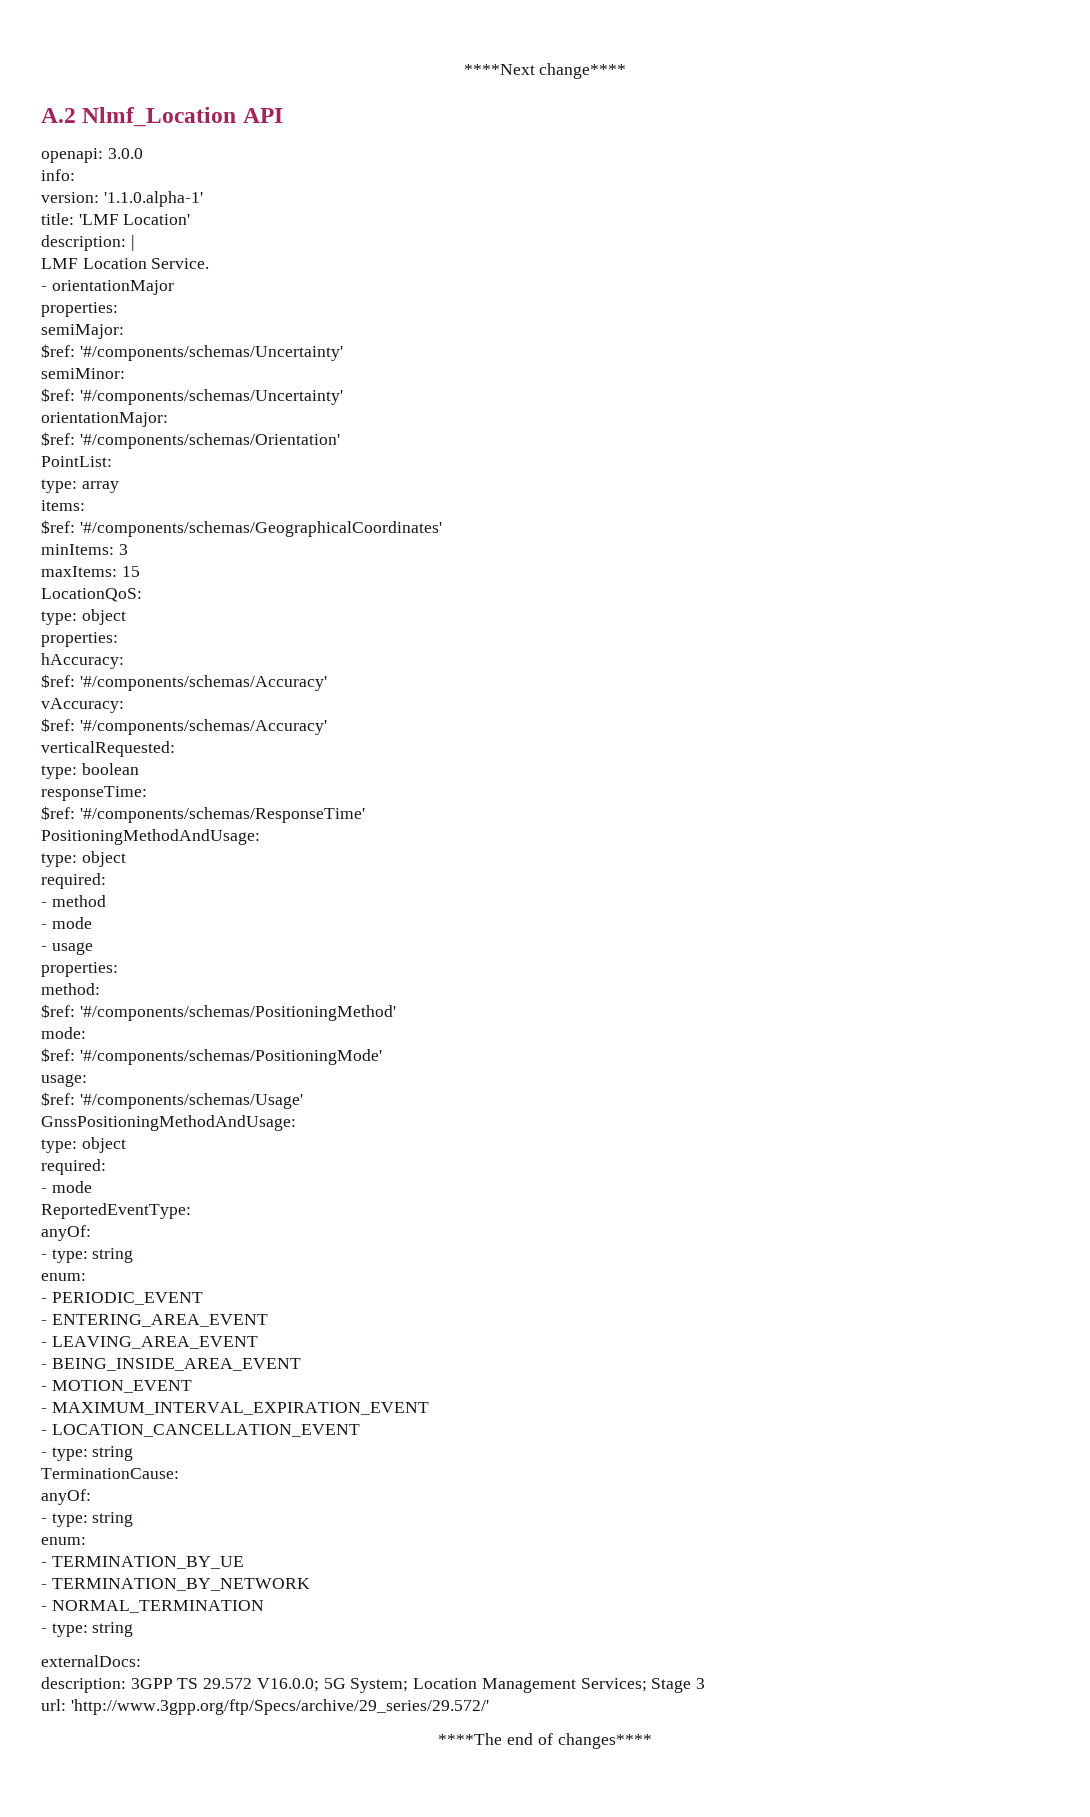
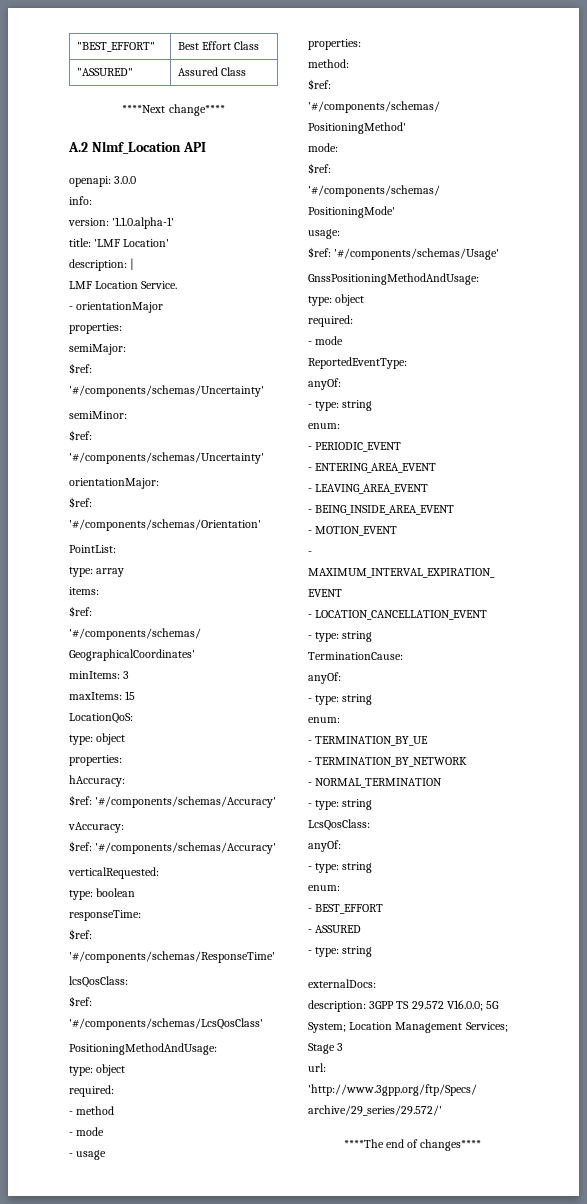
(463, 69) none -> [76,42,155,52] [177,41,260,50] [76,68,133,76] [177,67,247,76] "BEST_EFFORT" | Best Effort Class // "ASSURED" | Assured Class //
(365, 815) none -> [69,976,128,988] [69,996,92,1007] [69,1018,263,1030] // lcsQosClass: // $ref: '#/components/schemas/LcsQosClass'
(134, 1629) none -> [308,819,370,831] [308,840,341,852] [308,862,373,873] [308,885,340,891] [308,904,384,914] [308,925,362,933] [308,946,373,957] // LcsQosClass: // anyOf: // - type: string // enum: // - BEST_EFFORT // - ASSURED // - type: string

